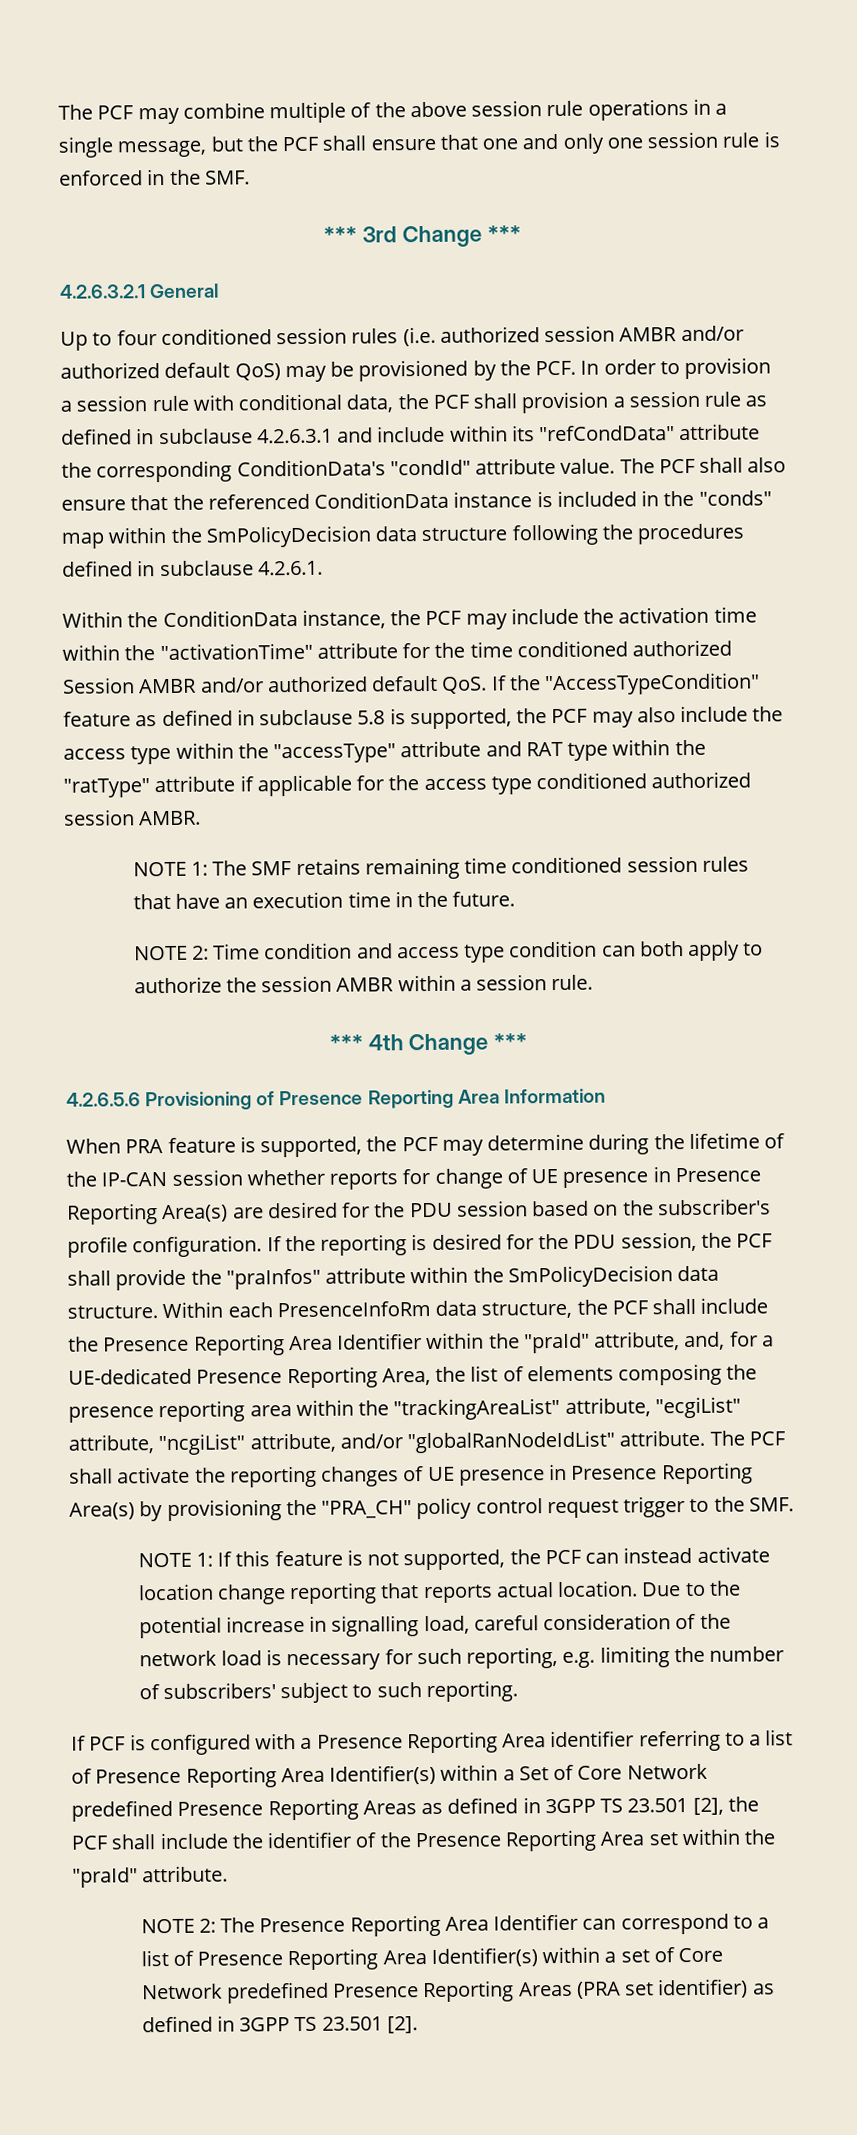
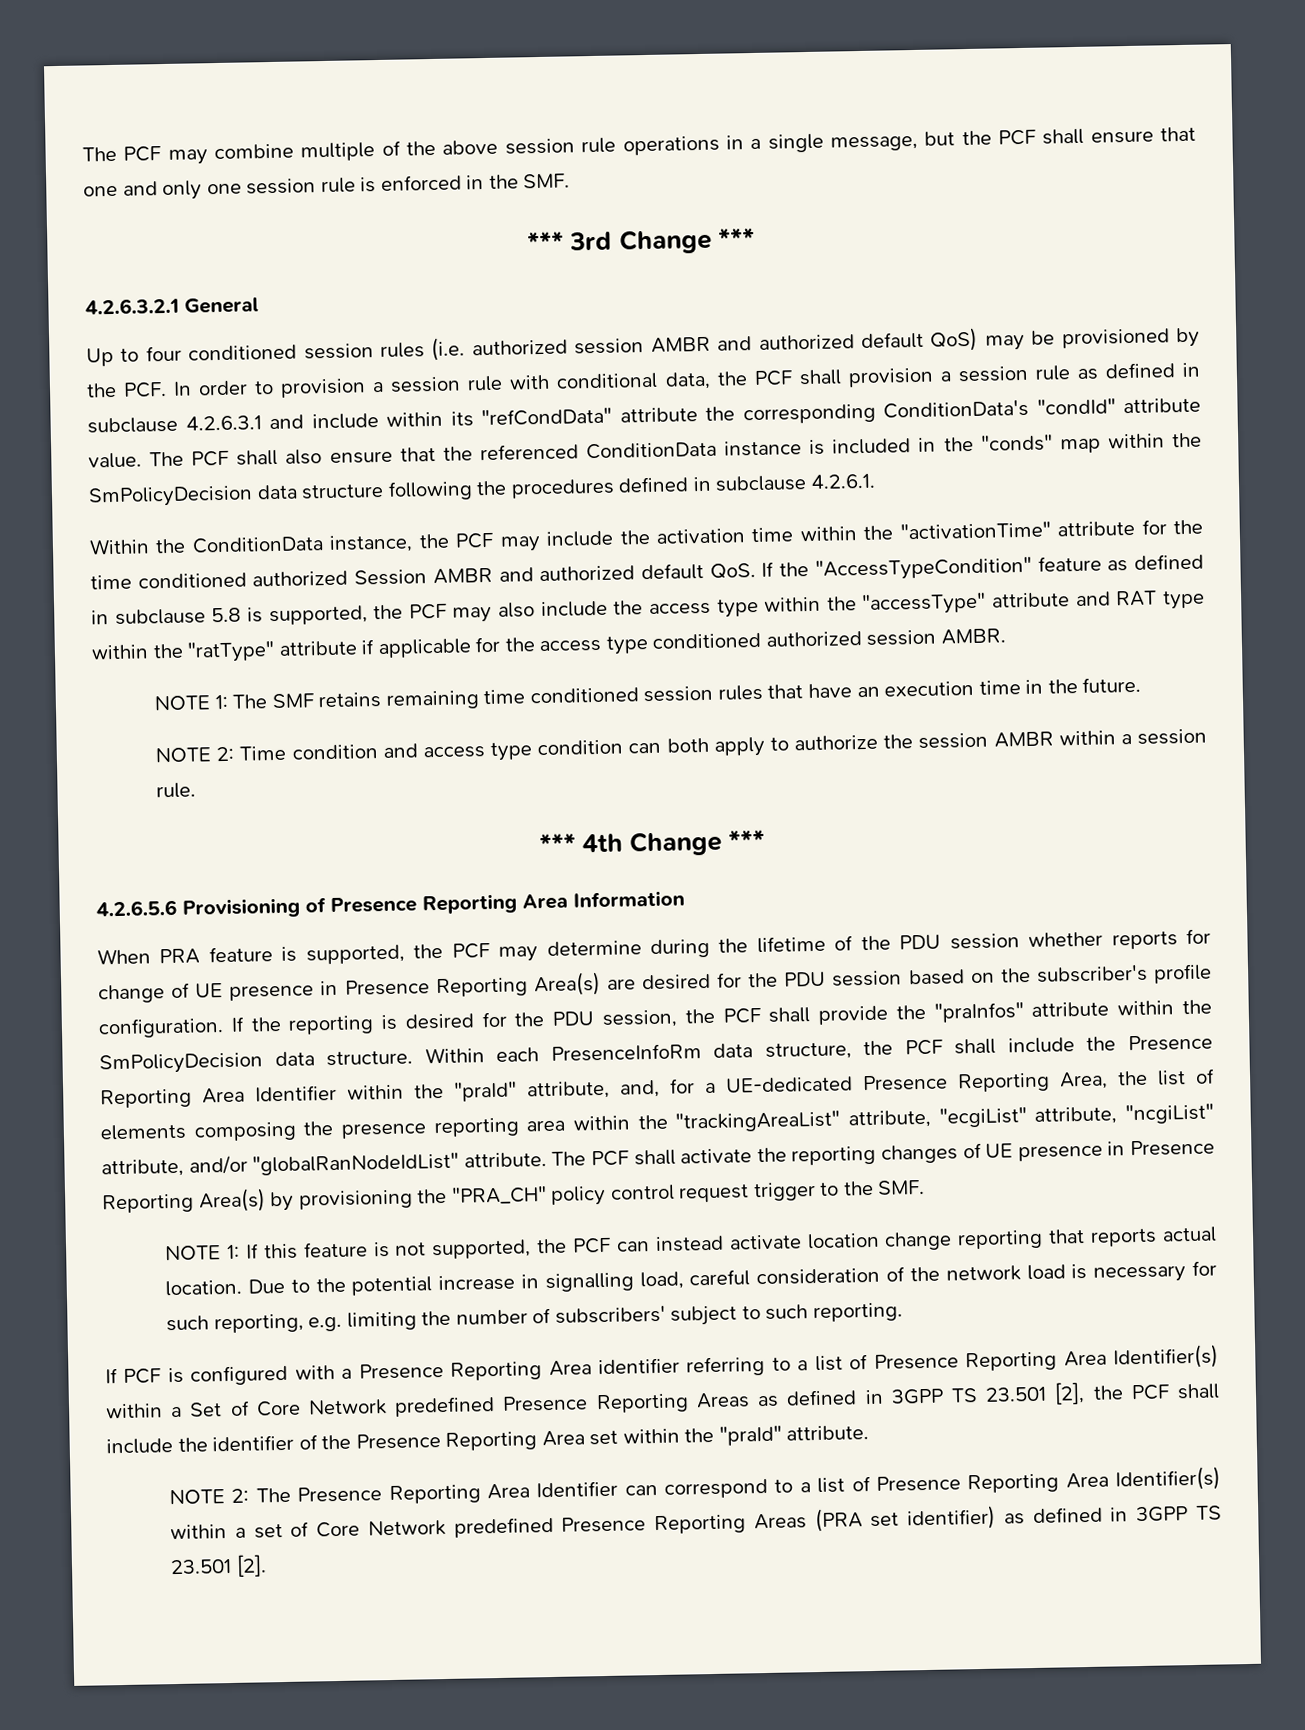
[680,325,744,342] and/or -> [717,336,753,351] and
[200,677,264,693] and/or -> [498,567,534,582] and
[101,1172,168,1187] IP-CAN -> [899,934,942,950] PDU

